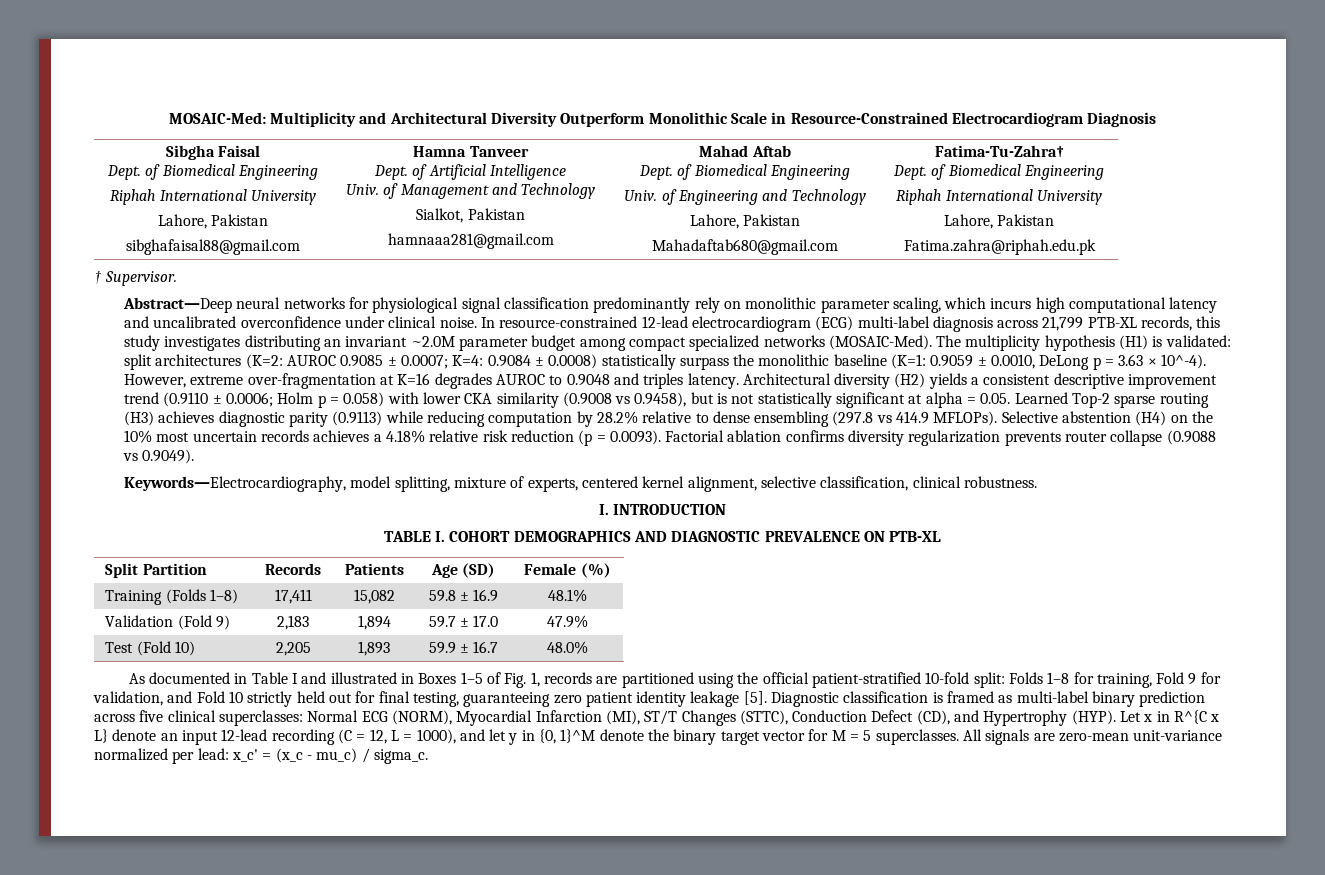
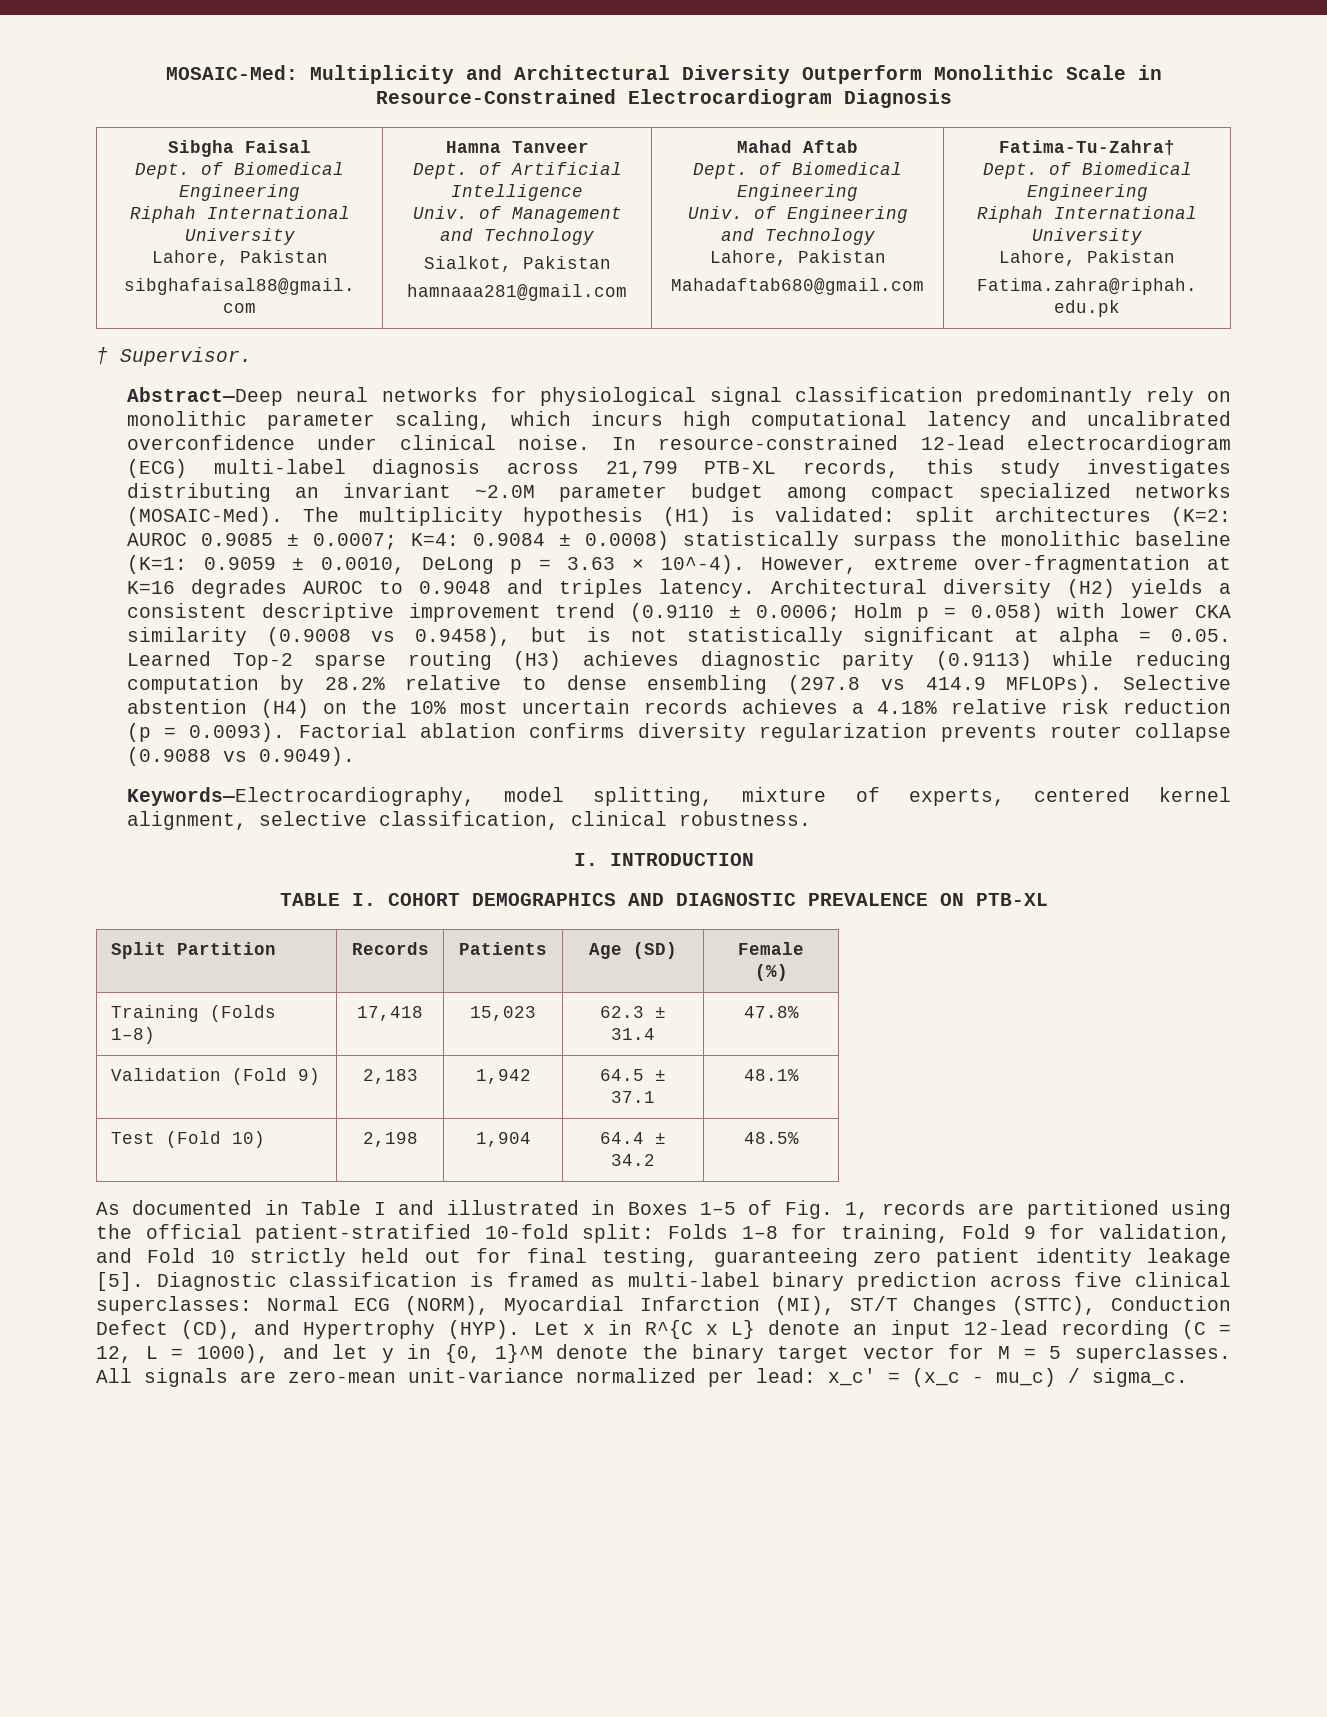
[274,589,312,604] [353,589,395,604] [428,589,499,602] [548,589,587,602] [105,615,231,630] [277,615,309,630] [357,615,391,630] [428,615,499,628] [547,615,588,628] [105,641,196,656] [275,642,311,656] [358,641,390,656] [428,641,499,654] [547,641,588,654] 17,411 | 15,082 | 59.8 ± 16.9 | 48.1% // Validation (Fold 9) | 2,183 | 1,894 | 59.7 ± 17.0 | 47.9% // Test (Fold 10) | 2,205 | 1,893 | 59.9 ± 16.7 | 48.0% -> [357,1006,423,1021] [470,1006,536,1021] [600,1006,666,1018] [611,1028,655,1040] [743,1006,799,1018] [110,1068,320,1085] [362,1069,418,1084] [475,1069,531,1084] [600,1069,666,1081] [611,1091,655,1103] [743,1069,799,1081] [110,1131,265,1148] [362,1132,418,1147] [475,1132,531,1147] [600,1132,666,1144] [611,1154,655,1166] [743,1132,799,1144] 17,418 | 15,023 | 62.3 ± 31.4 | 47.8% // Validation (Fold 9) | 2,183 | 1,942 | 64.5 ± 37.1 | 48.1% // Test (Fold 10) | 2,198 | 1,904 | 64.4 ± 34.2 | 48.5%

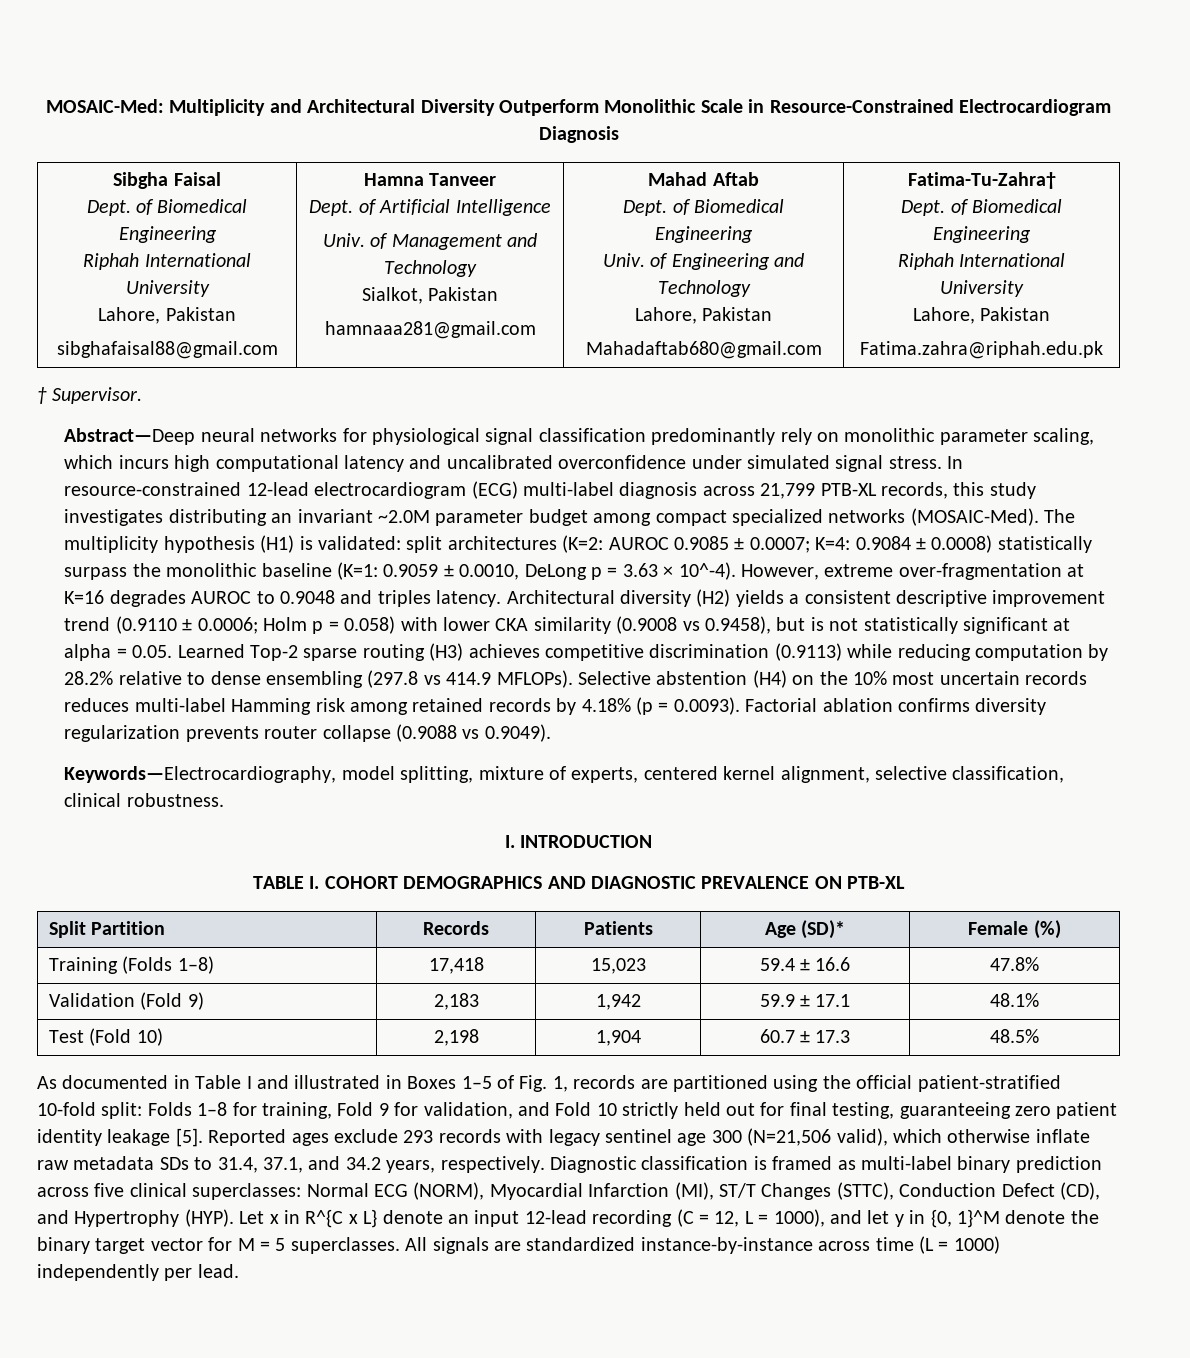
[399,435,590,450] clinical noise. -> [747,455,942,472] simulated signal stress.
[700,651,915,670] diagnostic parity -> [545,644,770,661] competitive discrimination
[741,699,1231,714] achieves a 4.18% relative risk reduction -> [64,698,631,715] reduces multi-label Hamming risk among retained records by 4.18%
[633,942,677,959] (SD) -> [801,920,846,939] (SD)*
[600,1006,666,1018] [611,1028,655,1040] 62.3 ± 31.4 -> [759,957,851,971] 59.4 ± 16.6
[600,1069,666,1081] [611,1091,655,1103] 64.5 ± 37.1 -> [759,994,851,1007] 59.9 ± 17.1
[600,1132,666,1144] [611,1154,655,1166] 64.4 ± 34.2 -> [759,1029,851,1043] 60.7 ± 17.3
(144, 1281) none -> [208,1128,1090,1146] [37,1156,545,1173] Reported ages exclude 293 records with legacy sentinel age 300 (N=21,506 valid), which otherwise inflate raw metadata SDs to 31.4, 37.1, and 34.2 years, respectively.
[288,1368,1188,1387] zero-mean unit-variance normalized per lead: x_c' = (x_c - mu_c) / sigma_c. -> [526,1236,1000,1254] [37,1264,239,1281] standardized instance-by-instance across time (L = 1000) independently per lead.

